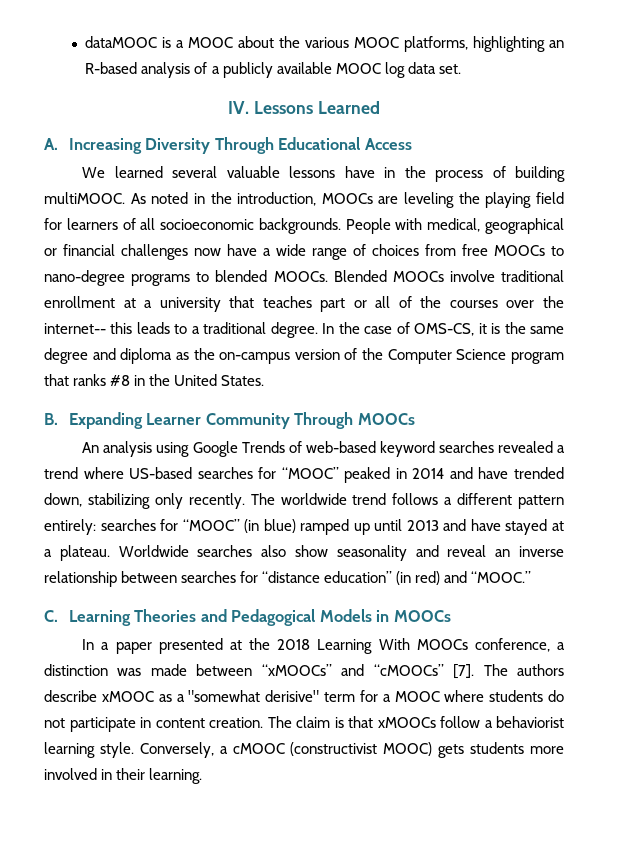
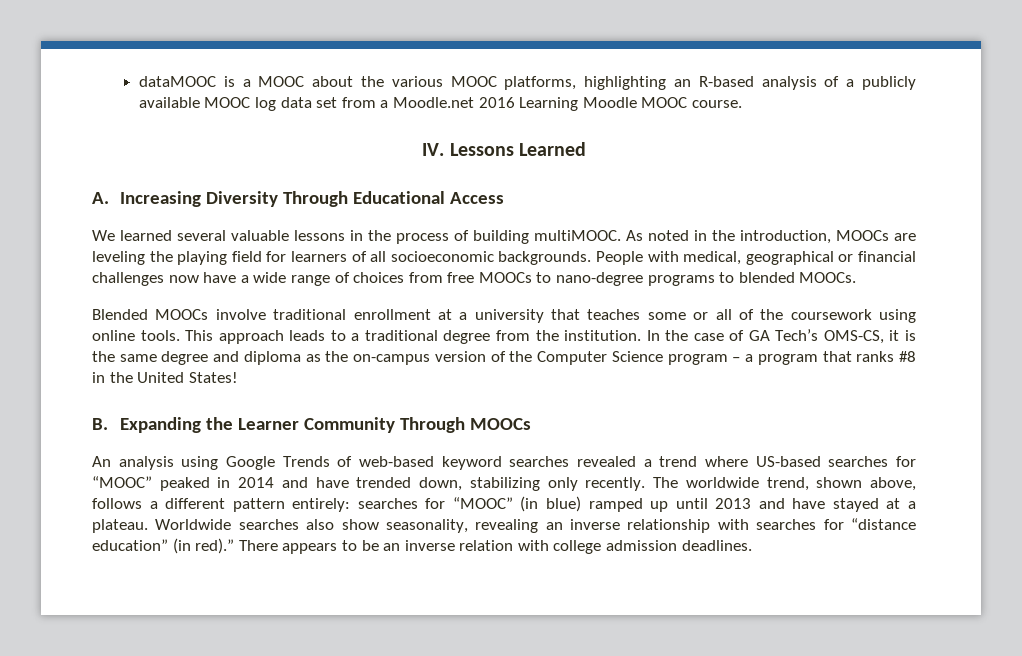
[438,64,461,74] set. -> [316,97,742,111] set from a Moodle.net 2016 Learning Moodle MOOC course.
[344,166,375,178] have -> (345, 235) none
(328, 276) none -> (857, 277) //
[320,298,346,312] part -> [647,312,686,320] some
[449,296,565,308] [44,322,318,338] courses over the internet-- this leads to a traditional degree. -> [790,309,916,323] [92,330,642,344] coursework using online tools. This approach leads to a traditional degree from the institution.
(410, 328) none -> [748,329,819,341] GA Tech’s
(564, 358) none -> [732,354,818,365] – a program
[221,375,265,386] States. -> [188,372,238,383] States!
(143, 420) none -> [206,417,234,430] the
[352,493,387,505] trend -> [766,477,917,491] trend, shown above,
[336,545,487,561] seasonality and reveal -> [385,519,539,533] seasonality, revealing
[121,571,178,583] between -> [717,519,749,530] with
[415,571,532,585] [44,609,451,626] [82,638,566,654] [44,664,565,679] [44,690,564,702] [44,716,564,732] [44,742,565,758] [44,768,203,784] red) and “MOOC.” // C. Learning Theories and Pedagogical Models in MOOCs // In a paper presented at the 2018 Learning With MOOCs conference, a distinction was made between “xMOOCs” and “cMOOCs” [7]. The authors describe xMOOC as a "somewhat derisive" term for a MOOC where students do not participate in content creation. The claim is that xMOOCs follow a behaviorist learning style. Conversely, a cMOOC (constructivist MOOC) gets students more involved in their learning. -> [195,538,752,554] red).” There appears to be an inverse relation with college admission deadlines.

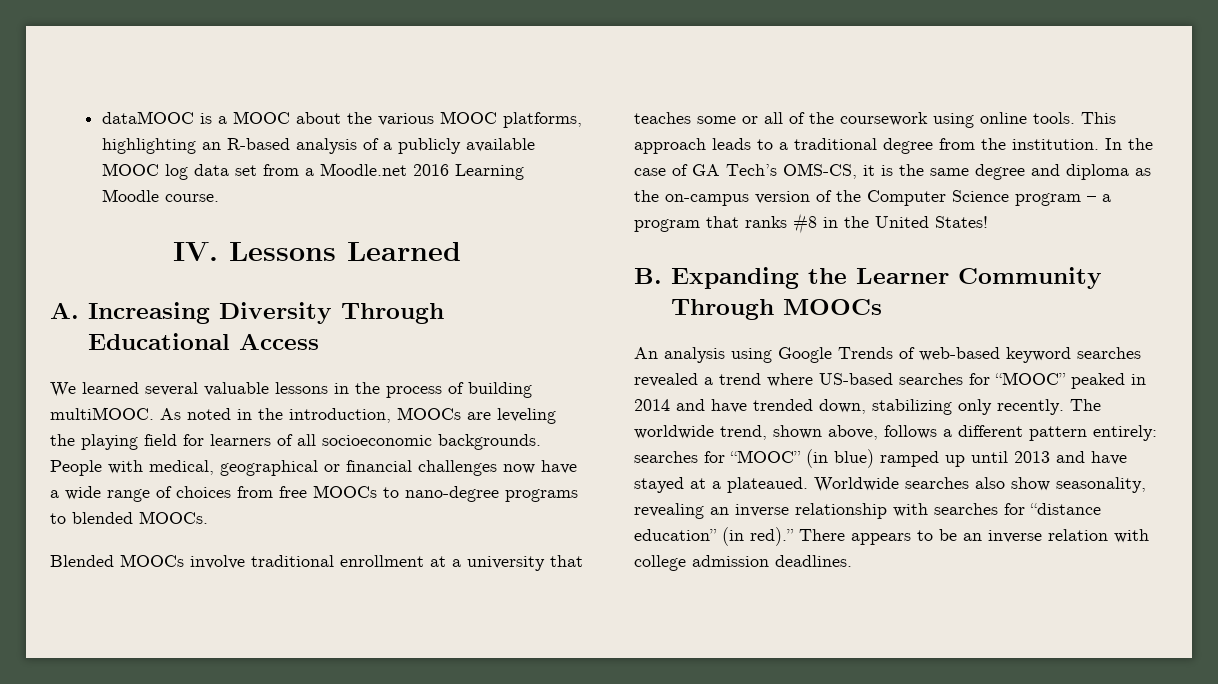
[641,97,688,108] MOOC -> (159, 195) none
[92,519,148,533] plateau. -> [727,477,808,493] plateaued.

